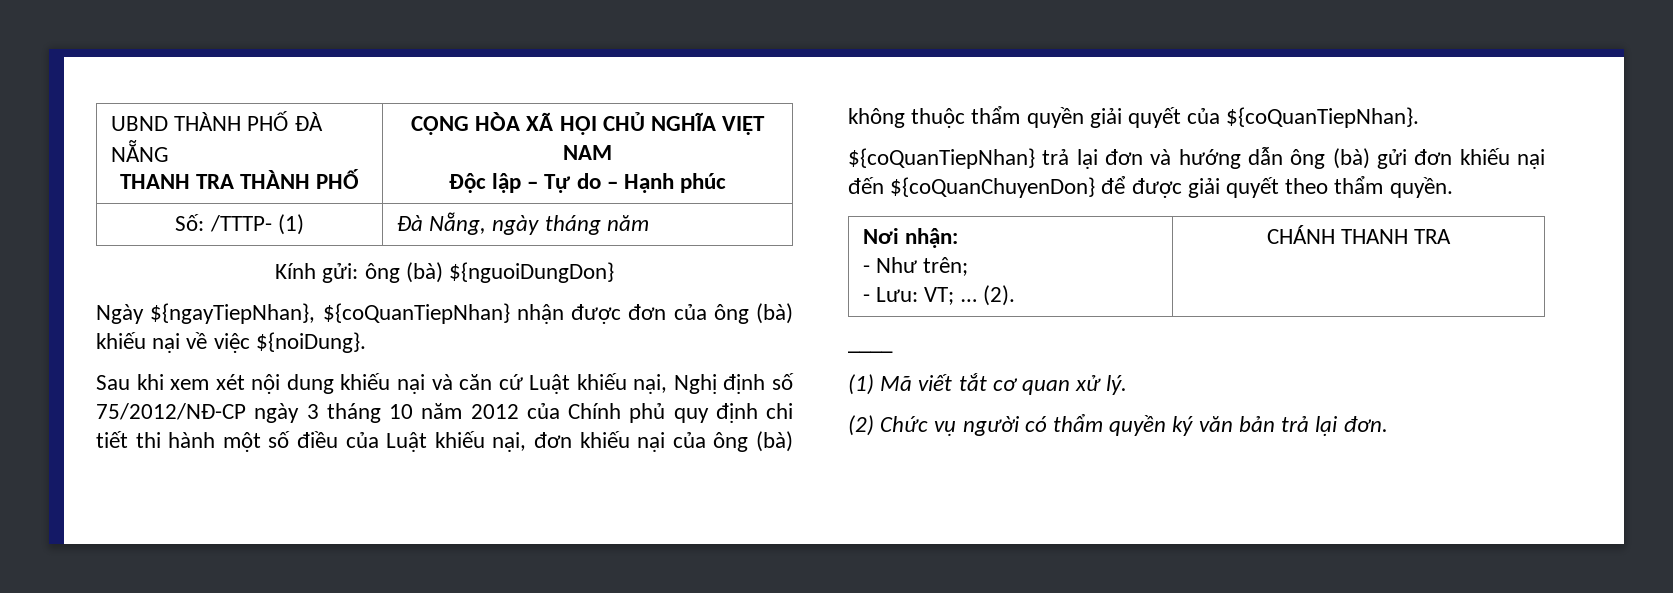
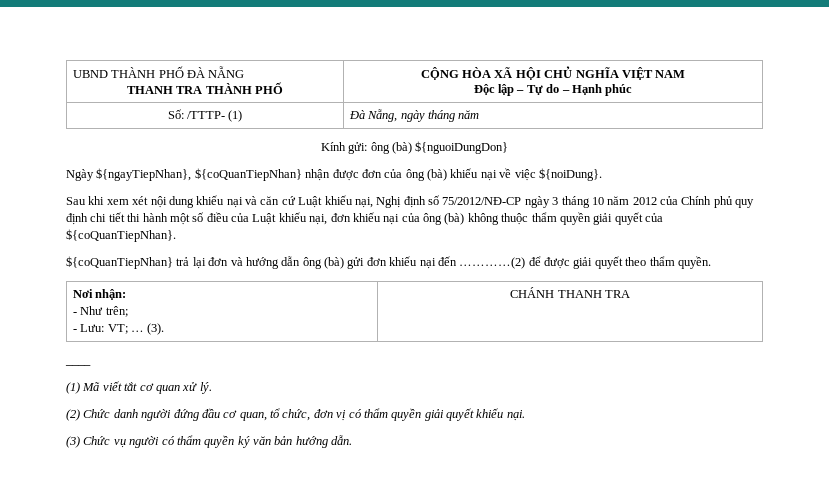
[890,177,1096,198] ${coQuanChuyenDon} -> [459,257,526,269] …………(2)
[982,285,1015,306] (2). -> [147,323,165,335] (3).
(929, 424) none -> [113,408,525,421] [66,436,111,448] danh người đứng đầu cơ quan, tổ chức, đơn vị có thẩm quyền giải quyết khiếu nại. // (3) Chức
[1281,416,1388,436] trả lại đơn. -> [295,435,353,448] hướng dẫn.

